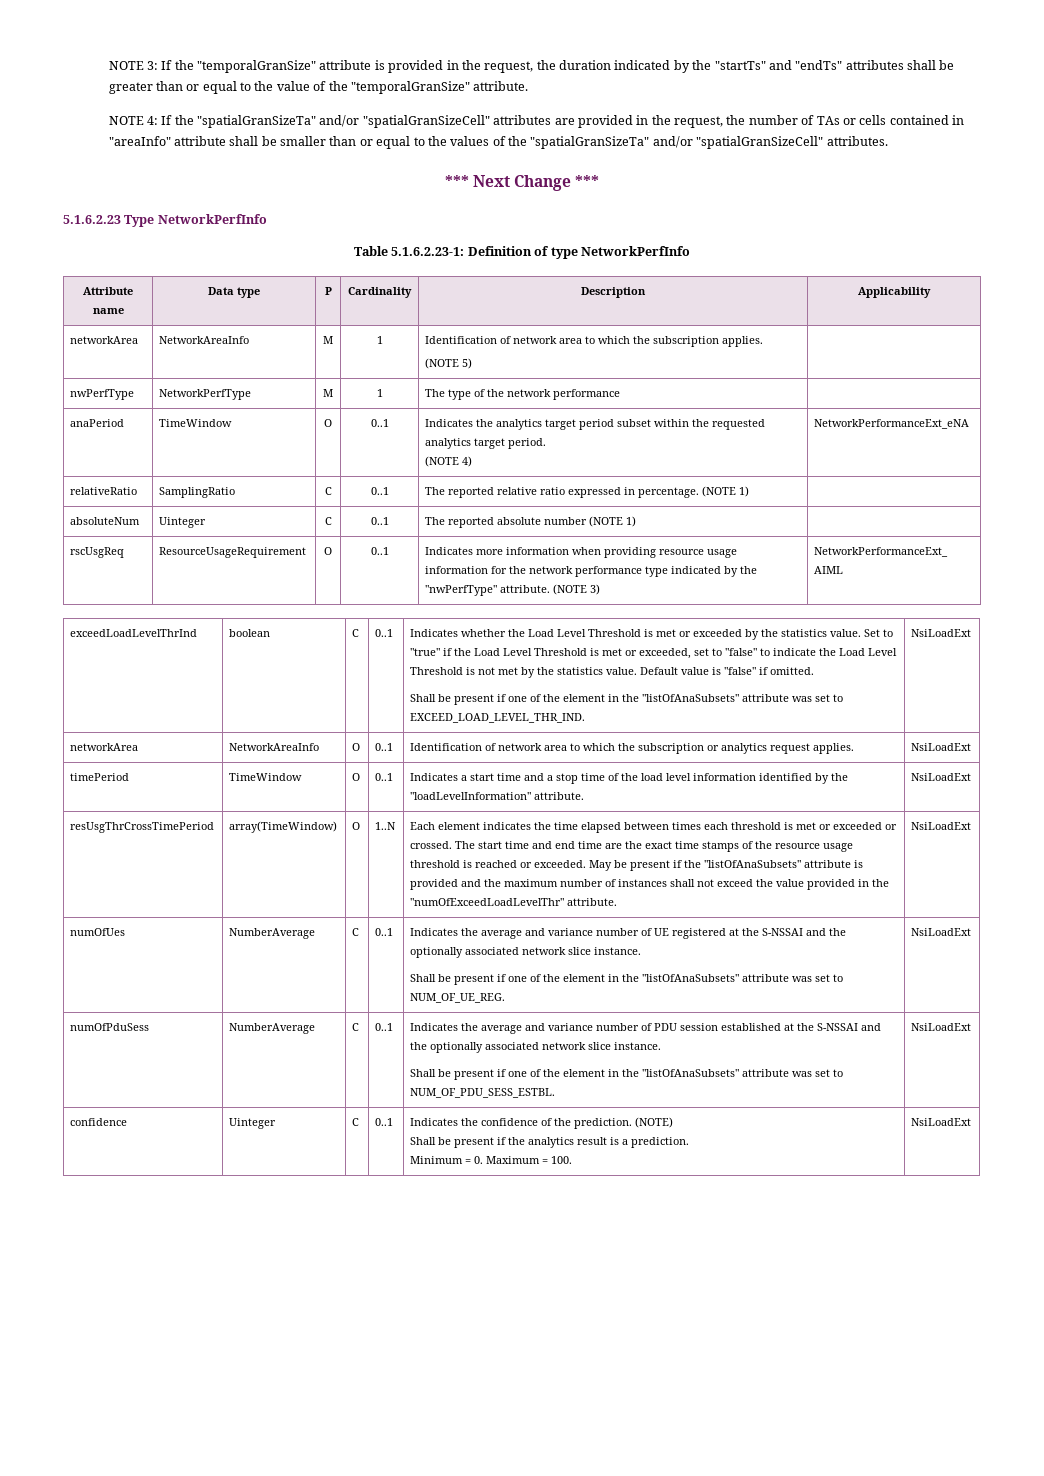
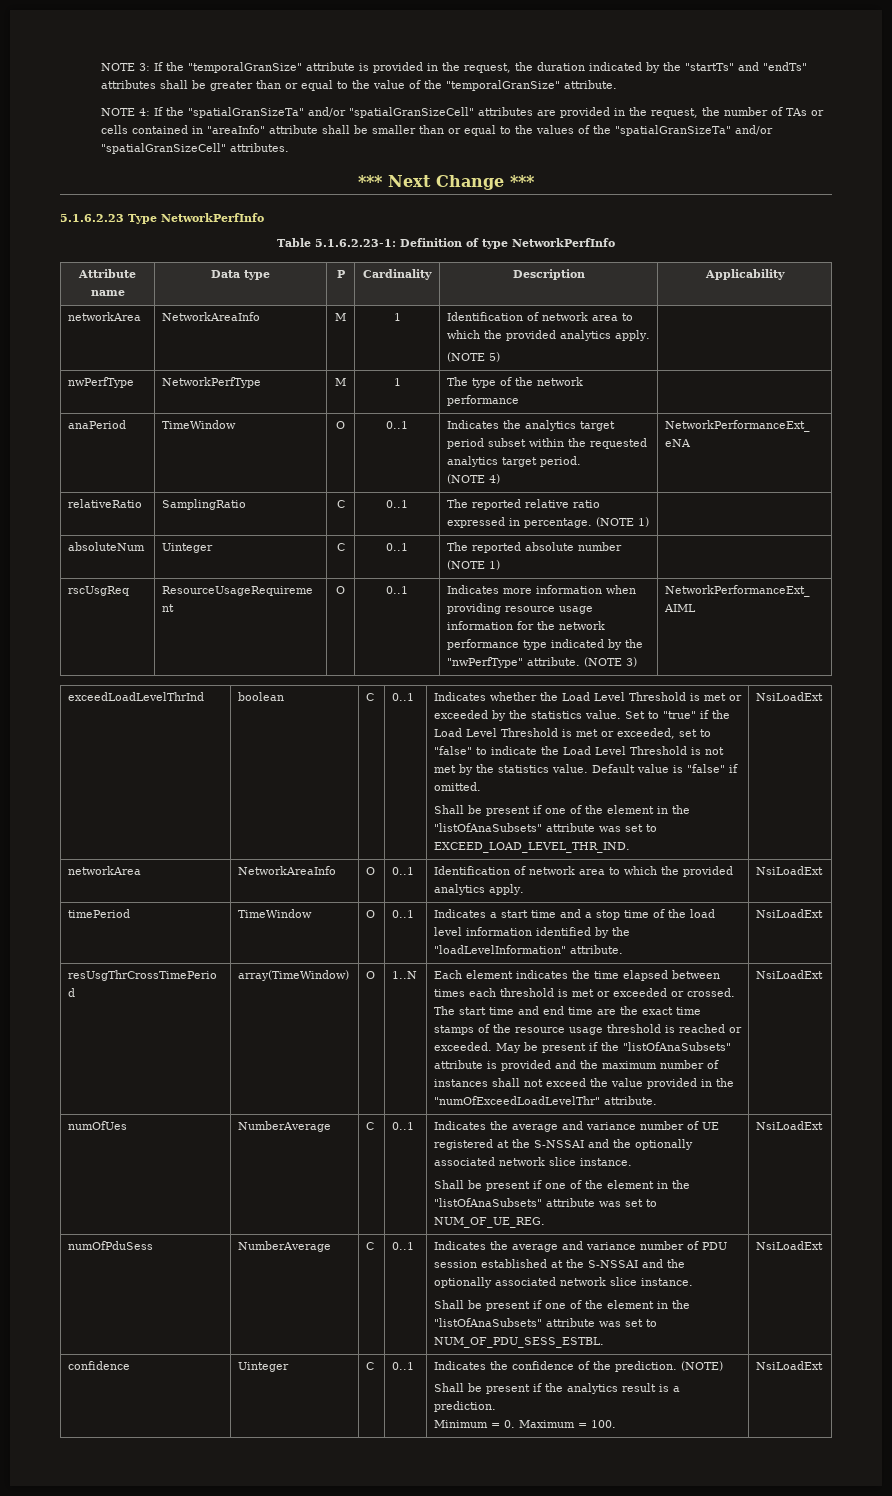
[653,336,764,347] subscription applies. -> [505,330,650,341] provided analytics apply.
[638,743,855,754] subscription or analytics request applies. -> [682,866,733,877] [433,884,524,895] provided analytics apply.

